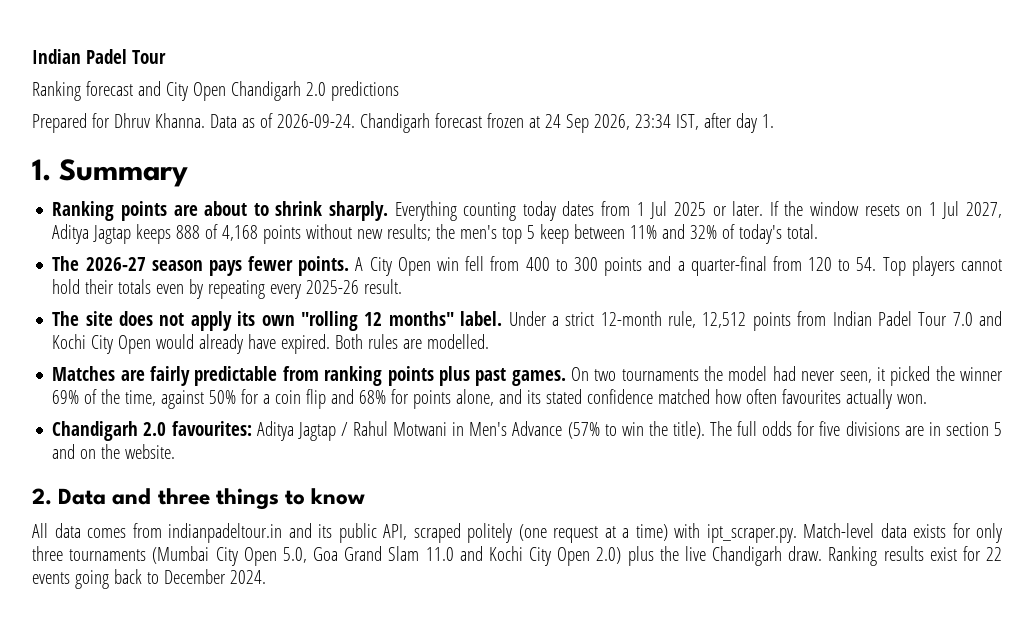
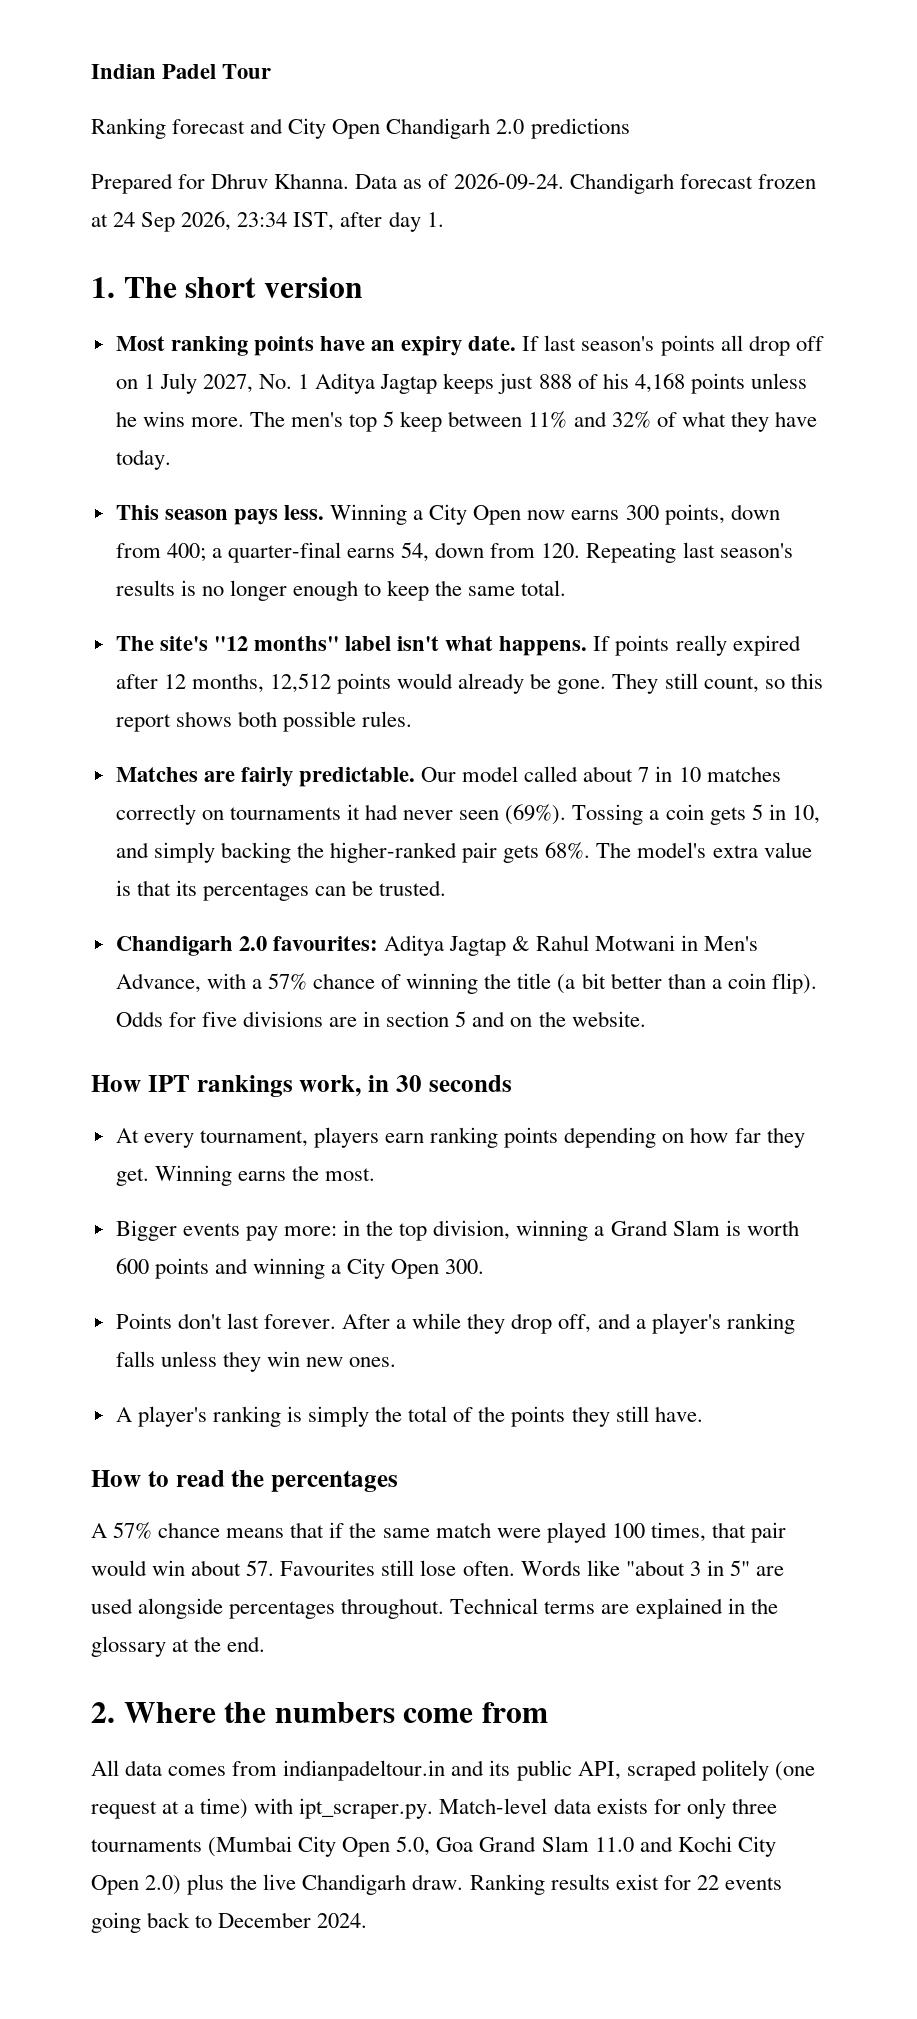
[59,159,189,187] [52,201,1002,221] Summary // Ranking points are about to shrink sharply. Everything counting today dates from 1 Jul 2025 or later. If the window resets on 1 Jul 2027, -> [123,277,363,298] [115,335,824,356] [115,373,310,394] The short version // Most ranking points have an expiry date. If last season's points all drop off on 1 July 2027, No. 1
(172, 234) none -> [498,373,534,394] just
(219, 231) none -> [602,373,629,389] his
[306,224,456,241] without new results; the -> [750,373,807,389] [115,411,285,427] unless he wins more. The
[739,224,819,244] [52,256,1003,276] [52,279,403,299] [52,311,1002,331] [52,334,490,354] [52,366,1004,386] [52,389,928,409] today's total. // The 2026-27 season pays fewer points. A City Open win fell from 400 to 300 points and a quarter-final from 120 to 54. Top players cannot hold their totals even by repeating every 2025-26 result. // The site does not apply its own "rolling 12 months" label. Under a strict 12-month rule, 12,512 points from Indian Padel Tour 7.0 and Kochi City Open would already have expired. Both rules are modelled. // Matches are fairly predictable from ranking points plus past games. On two tournaments the model had never seen, it picked the winner 69% of the time, against 50% for a coin flip and 68% for points alone, and its stated confidence matched how often favourites actually won. -> [681,411,817,432] [115,449,171,470] [115,504,780,525] [115,542,793,563] [115,580,567,601] [115,635,801,656] [115,673,823,694] [115,711,413,732] [115,766,781,787] [115,804,820,825] [115,842,812,863] [115,880,447,901] what they have today. // This season pays less. Winning a City Open now earns 300 points, down from 400; a quarter-final earns 54, down from 120. Repeating last season's results is no longer enough to keep the same total. // The site's "12 months" label isn't what happens. If points really expired after 12 months, 12,512 points would already be gone. They still count, so this report shows both possible rules. // Matches are fairly predictable. Our model called about 7 in 10 matches correctly on tournaments it had never seen (69%). Tossing a coin gets 5 in 10, and simply backing the higher-ranked pair gets 68%. The model's extra value is that its percentages can be trusted.
[340,422,348,436] / -> [512,936,531,951] &
[512,421,793,439] Advance (57% to win the title). The full odds -> [115,973,817,994] [115,1011,163,1027] Advance, with a 57% chance of winning the title (a bit better than a coin flip). Odds
[32,488,366,510] 2. Data and three things to know -> [91,1075,512,1097] [115,1127,805,1148] [115,1165,376,1186] [115,1220,799,1241] [115,1258,485,1279] [115,1313,795,1334] [115,1351,397,1372] [115,1406,703,1427] [91,1470,398,1492] [91,1522,787,1543] [91,1560,785,1576] [91,1598,778,1619] [91,1636,266,1657] [91,1702,548,1723] How IPT rankings work, in 30 seconds // At every tournament, players earn ranking points depending on how far they get. Winning earns the most. // Bigger events pay more: in the top division, winning a Grand Slam is worth 600 points and winning a City Open 300. // Points don't last forever. After a while they drop off, and a player's ranking falls unless they win new ones. // A player's ranking is simply the total of the points they still have. // How to read the percentages // A 57% chance means that if the same match were played 100 times, that pair would win about 57. Favourites still lose often. Words like "about 3 in 5" are used alongside percentages throughout. Technical terms are explained in the glossary at the end. // 2. Where the numbers come from

